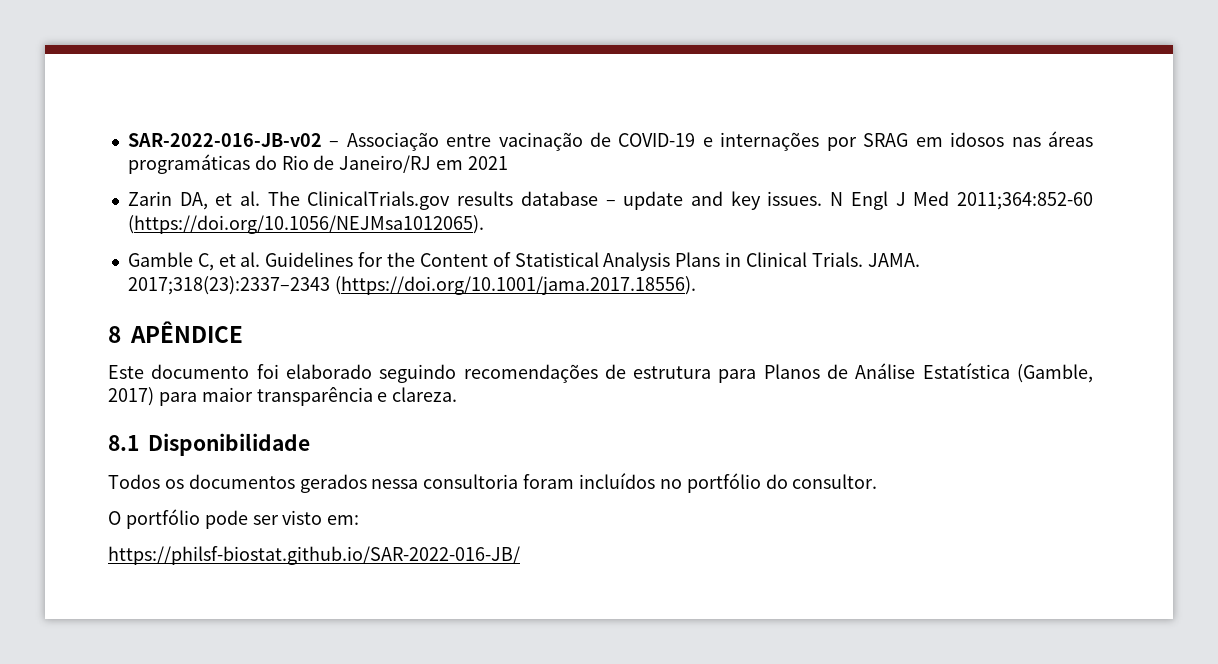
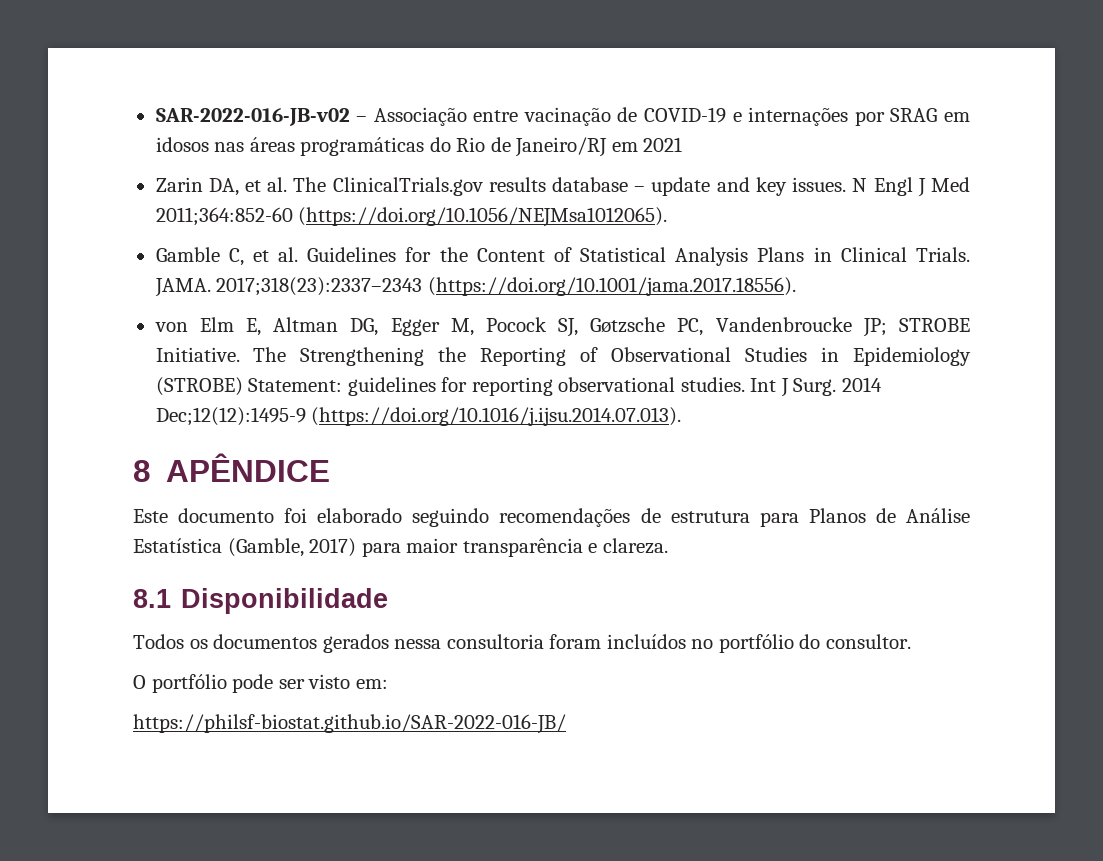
(696, 285) none -> [154,317,970,337] [155,347,972,366] [155,377,882,397] [155,407,682,426] // von Elm E, Altman DG, Egger M, Pocock SJ, Gøtzsche PC, Vandenbroucke JP; STROBE Initiative. The Strengthening the Reporting of Observational Studies in Epidemiology (STROBE) Statement: guidelines for reporting observational studies. Int J Surg. 2014 Dec;12(12):1495-9 (https://doi.org/10.1016/j.ijsu.2014.07.013).

